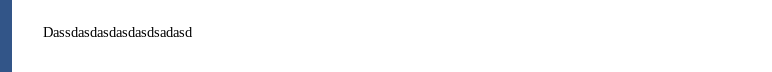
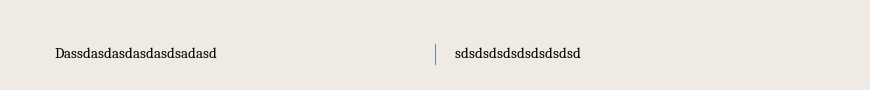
(193, 32) none -> [455,47,581,58] // sdsdsdsdsdsdsdsdsd

